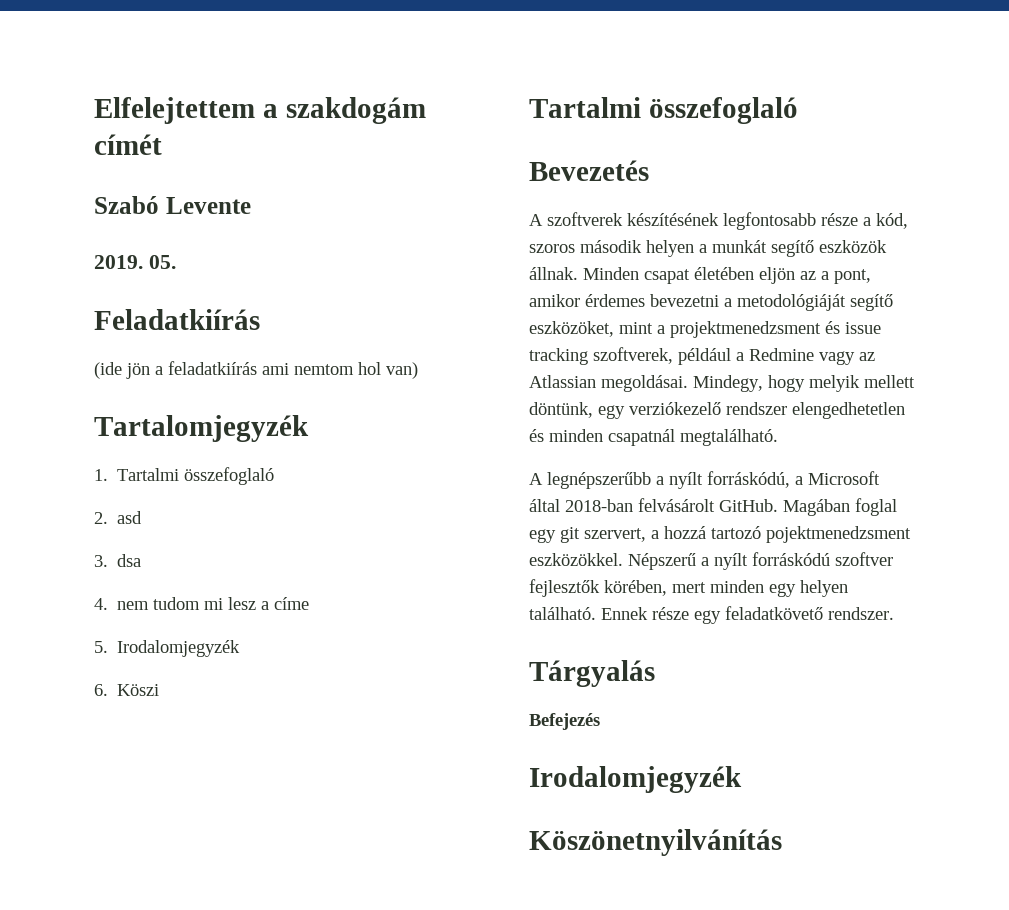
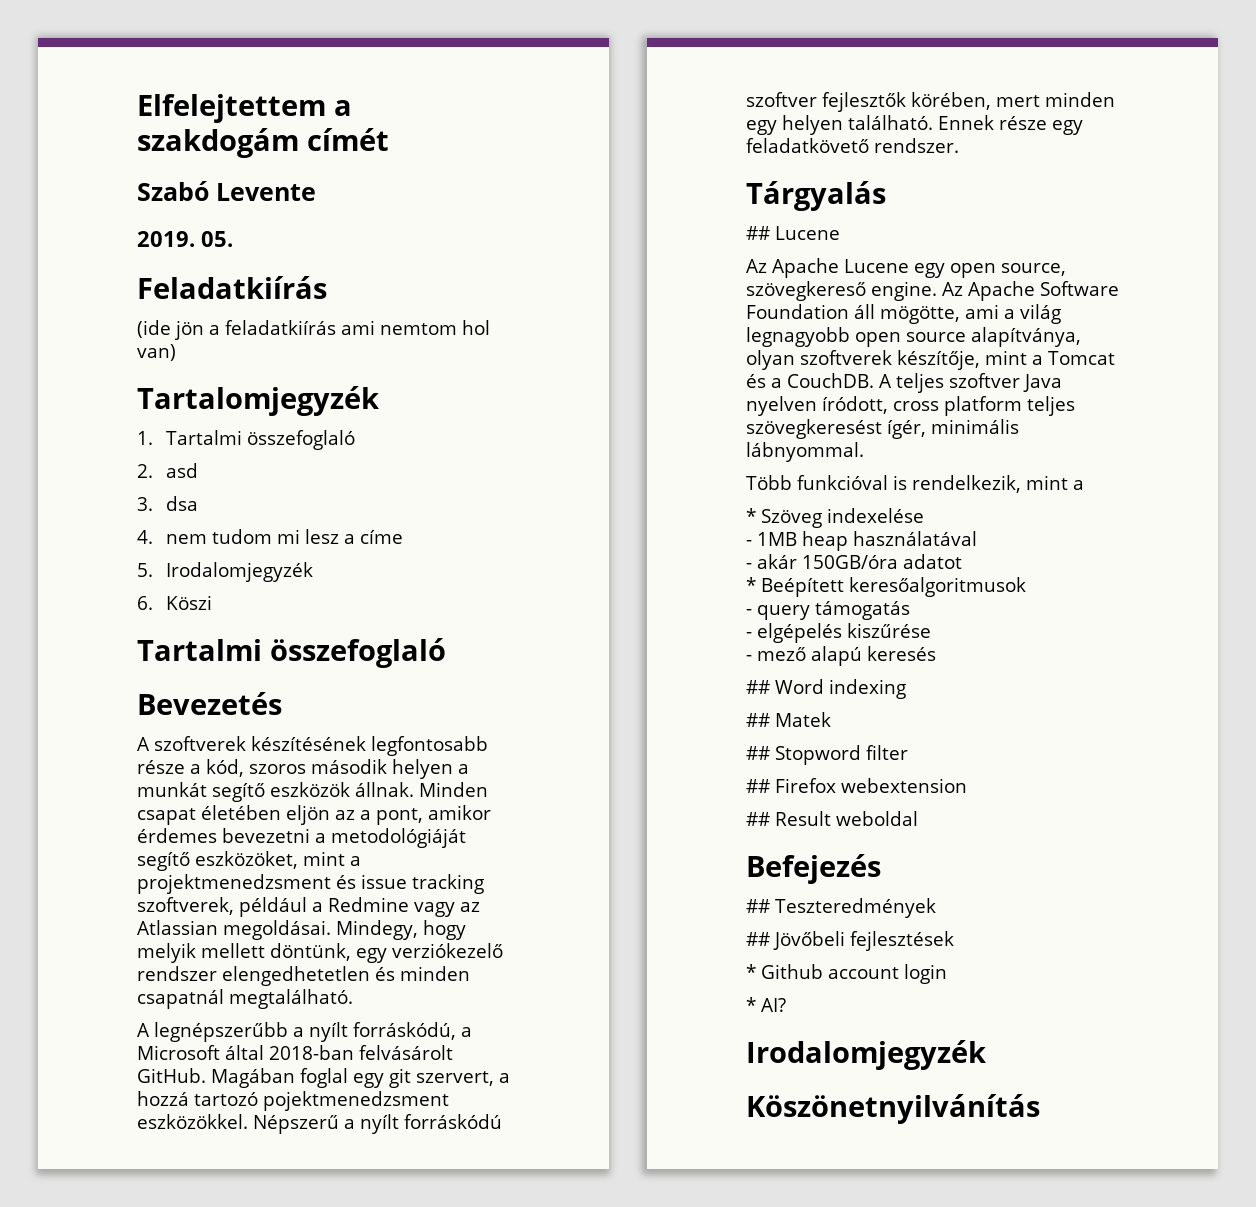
[529,713,600,730] Befejezés -> [746,226,840,240] [746,258,1066,278] [746,281,1119,301] [746,304,1061,324] [746,327,1081,347] [746,350,1115,370] [746,373,1062,393] [746,396,1075,416] [746,419,1019,439] [746,442,864,462] [746,475,1084,493] [746,508,924,528] [746,531,977,551] [746,554,962,569] [746,577,1026,597] [746,601,910,620] [746,623,931,643] [746,646,936,666] [746,679,906,699] [746,712,831,727] [746,745,908,765] [746,778,967,793] [746,811,918,826] [746,854,881,884] [746,898,936,918] [746,931,954,951] [746,964,947,984] [746,997,786,1012] ## Lucene // Az Apache Lucene egy open source, szövegkereső engine. Az Apache Software Foundation áll mögötte, ami a világ legnagyobb open source alapítványa, olyan szoftverek készítője, mint a Tomcat és a CouchDB. A teljes szoftver Java nyelven íródott, cross platform teljes szövegkeresést ígér, minimális lábnyommal. // Több funkcióval is rendelkezik, mint a // * Szöveg indexelése // - 1MB heap használatával // - akár 150GB/óra adatot // * Beépített keresőalgoritmusok // - query támogatás // - elgépelés kiszűrése // - mező alapú keresés // ## Word indexing // ## Matek // ## Stopword filter // ## Firefox webextension // ## Result weboldal // Befejezés // ## Teszteredmények // ## Jövőbeli fejlesztések // * Github account login // * AI?

